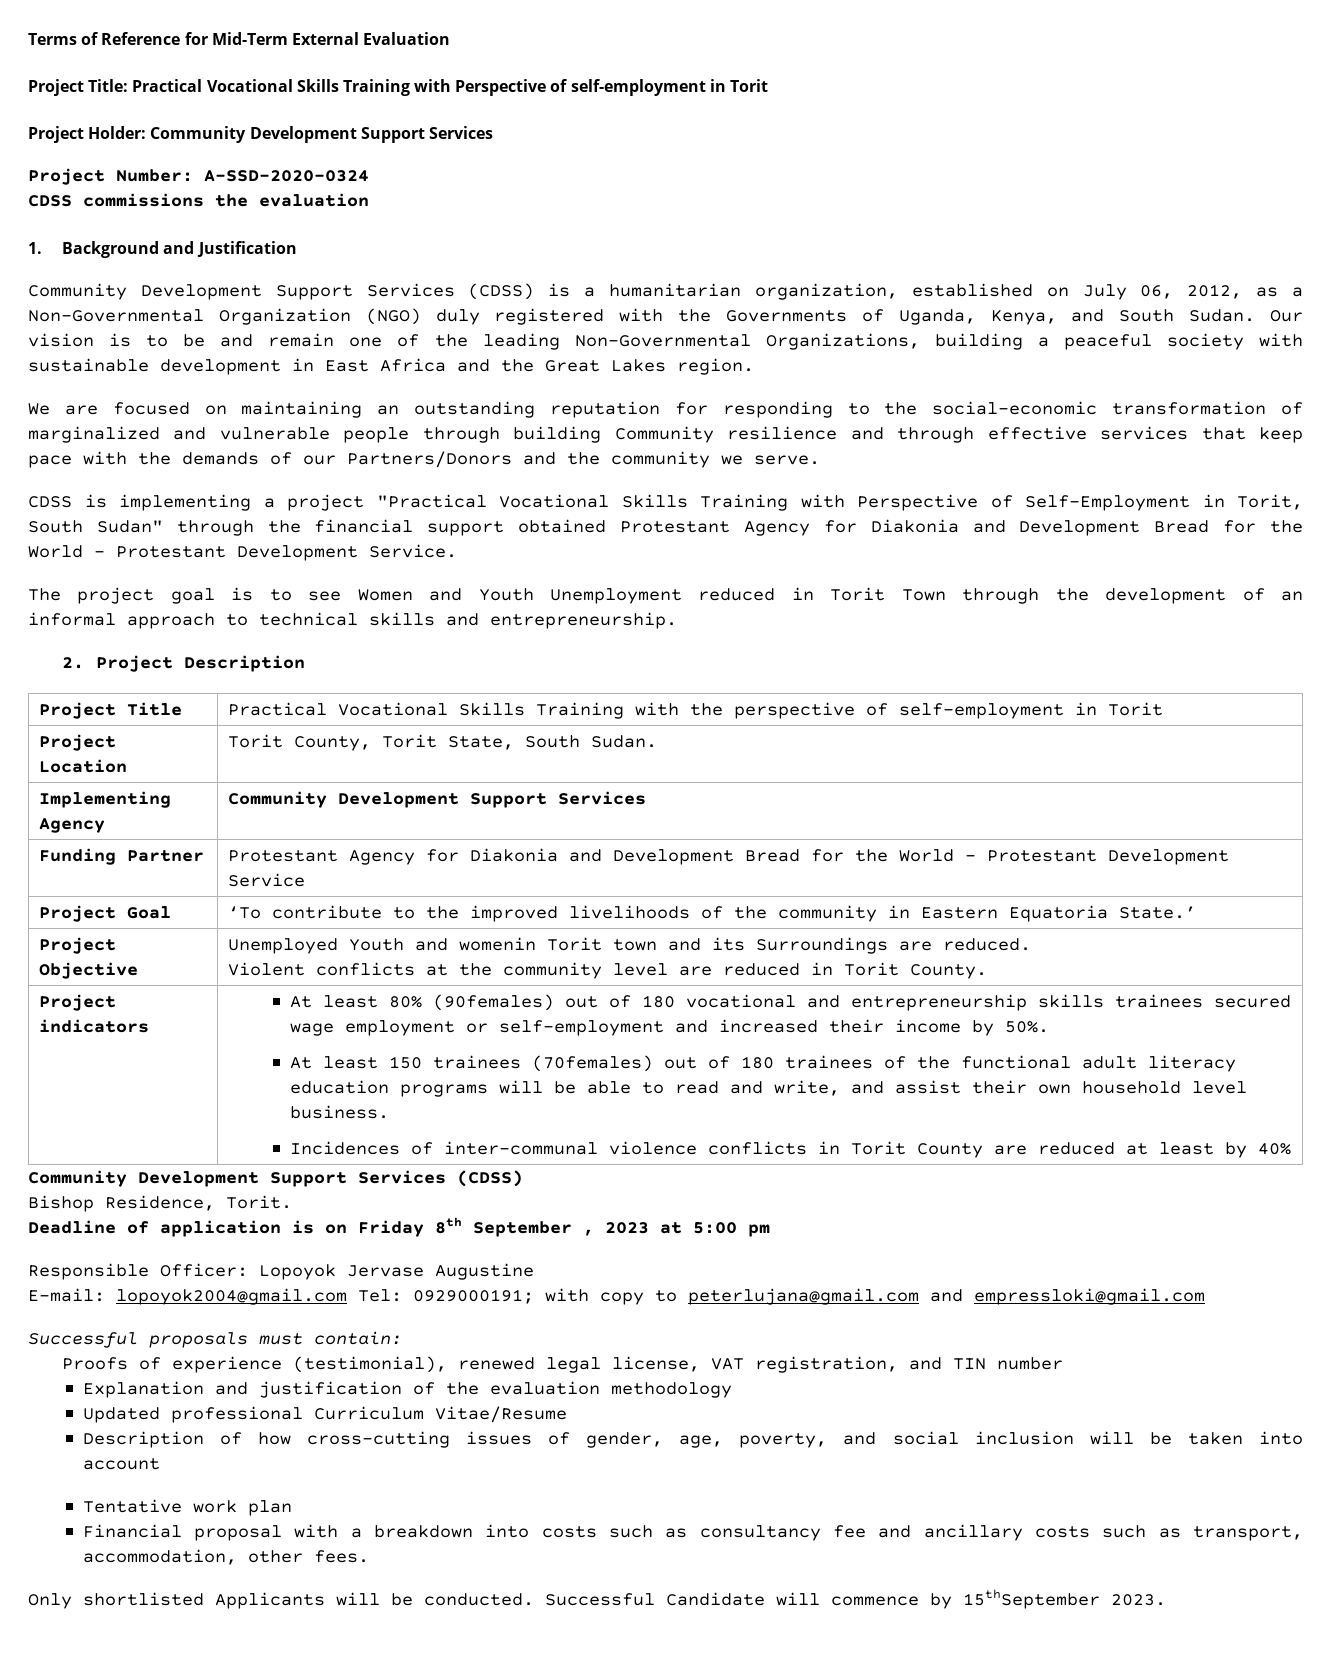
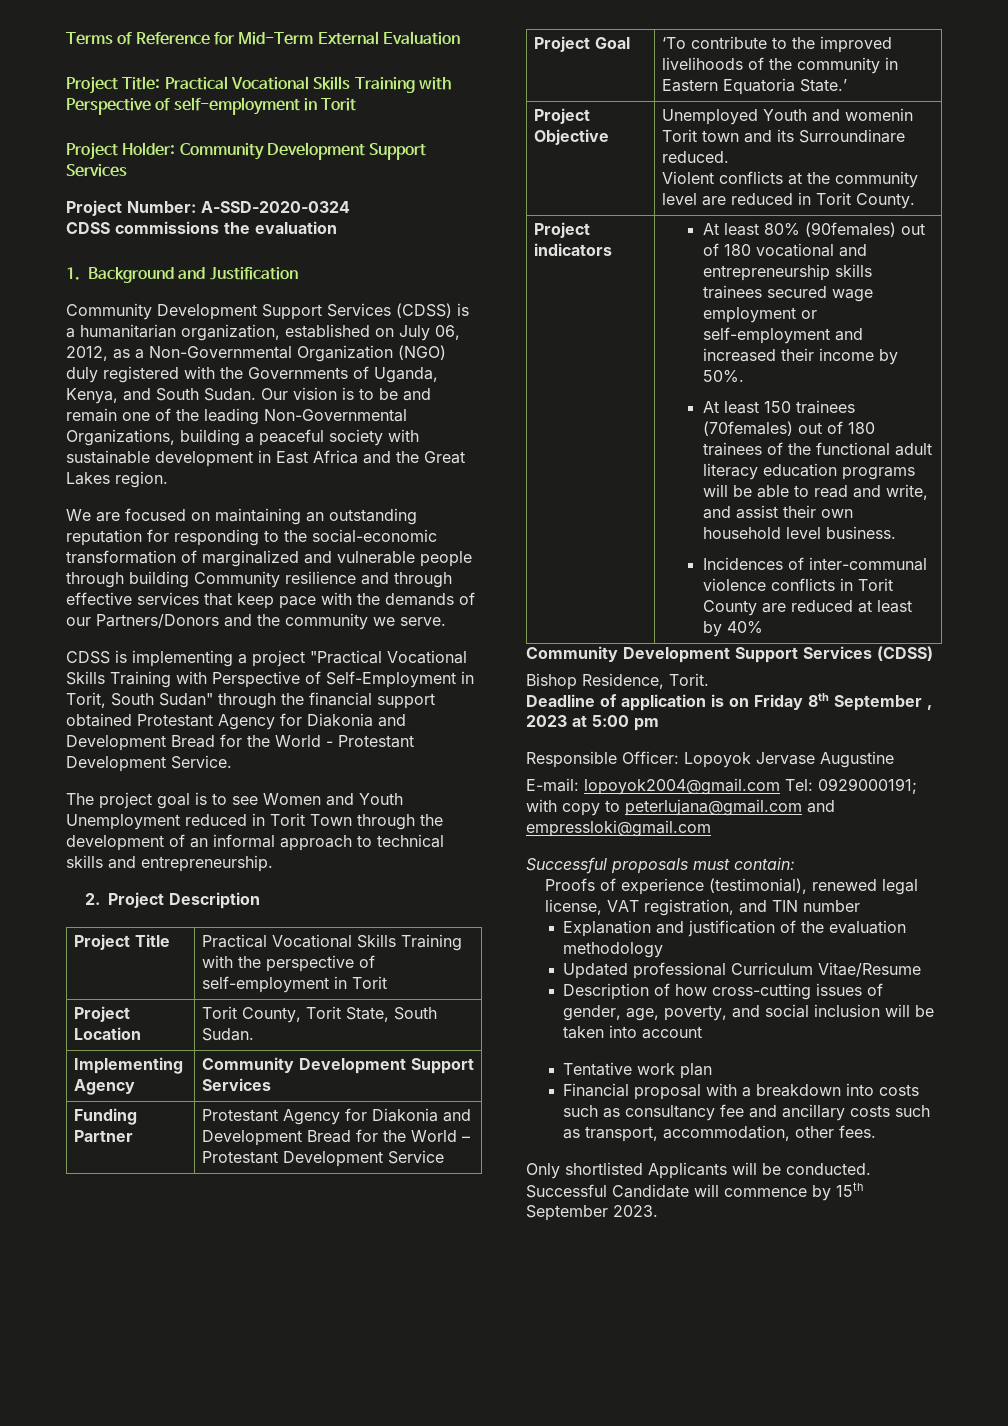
[756,937,933,954] Surroundings are -> [798,129,905,143] Surroundinare
[963,1589,1100,1609] 15thSeptember -> [836,1182,864,1197] [526,1205,608,1221] 15th September

